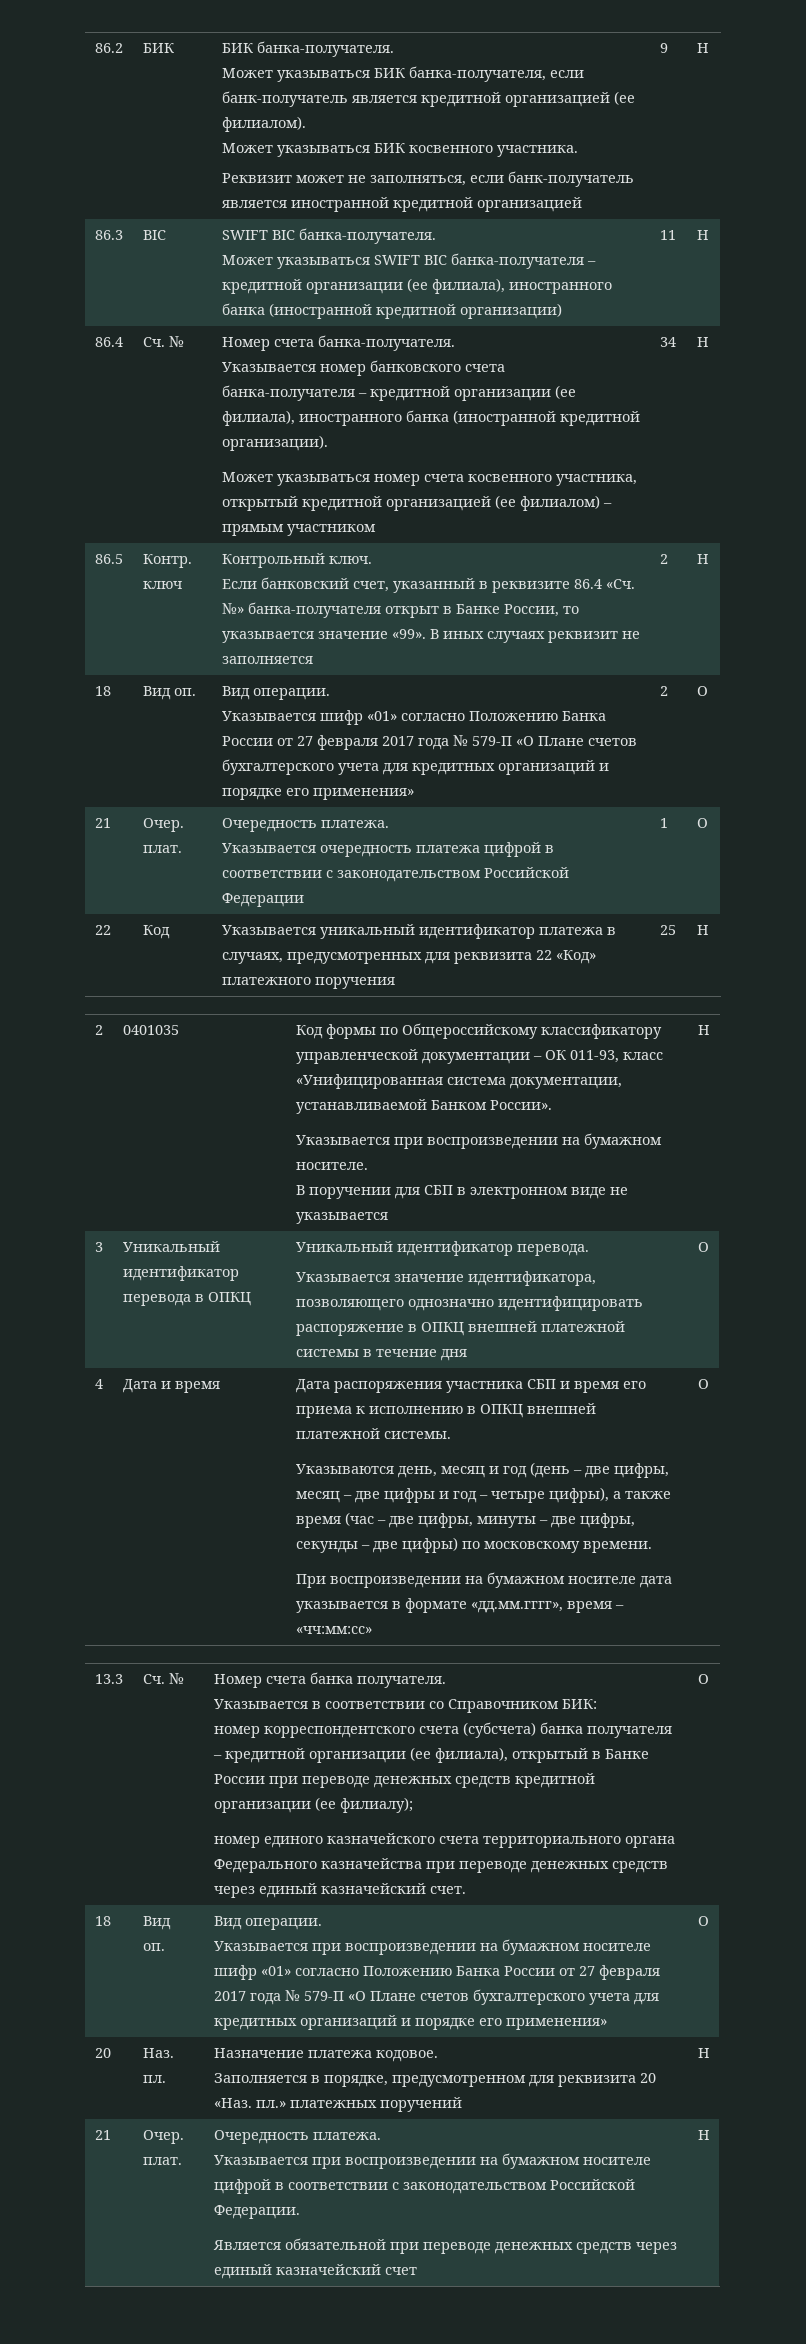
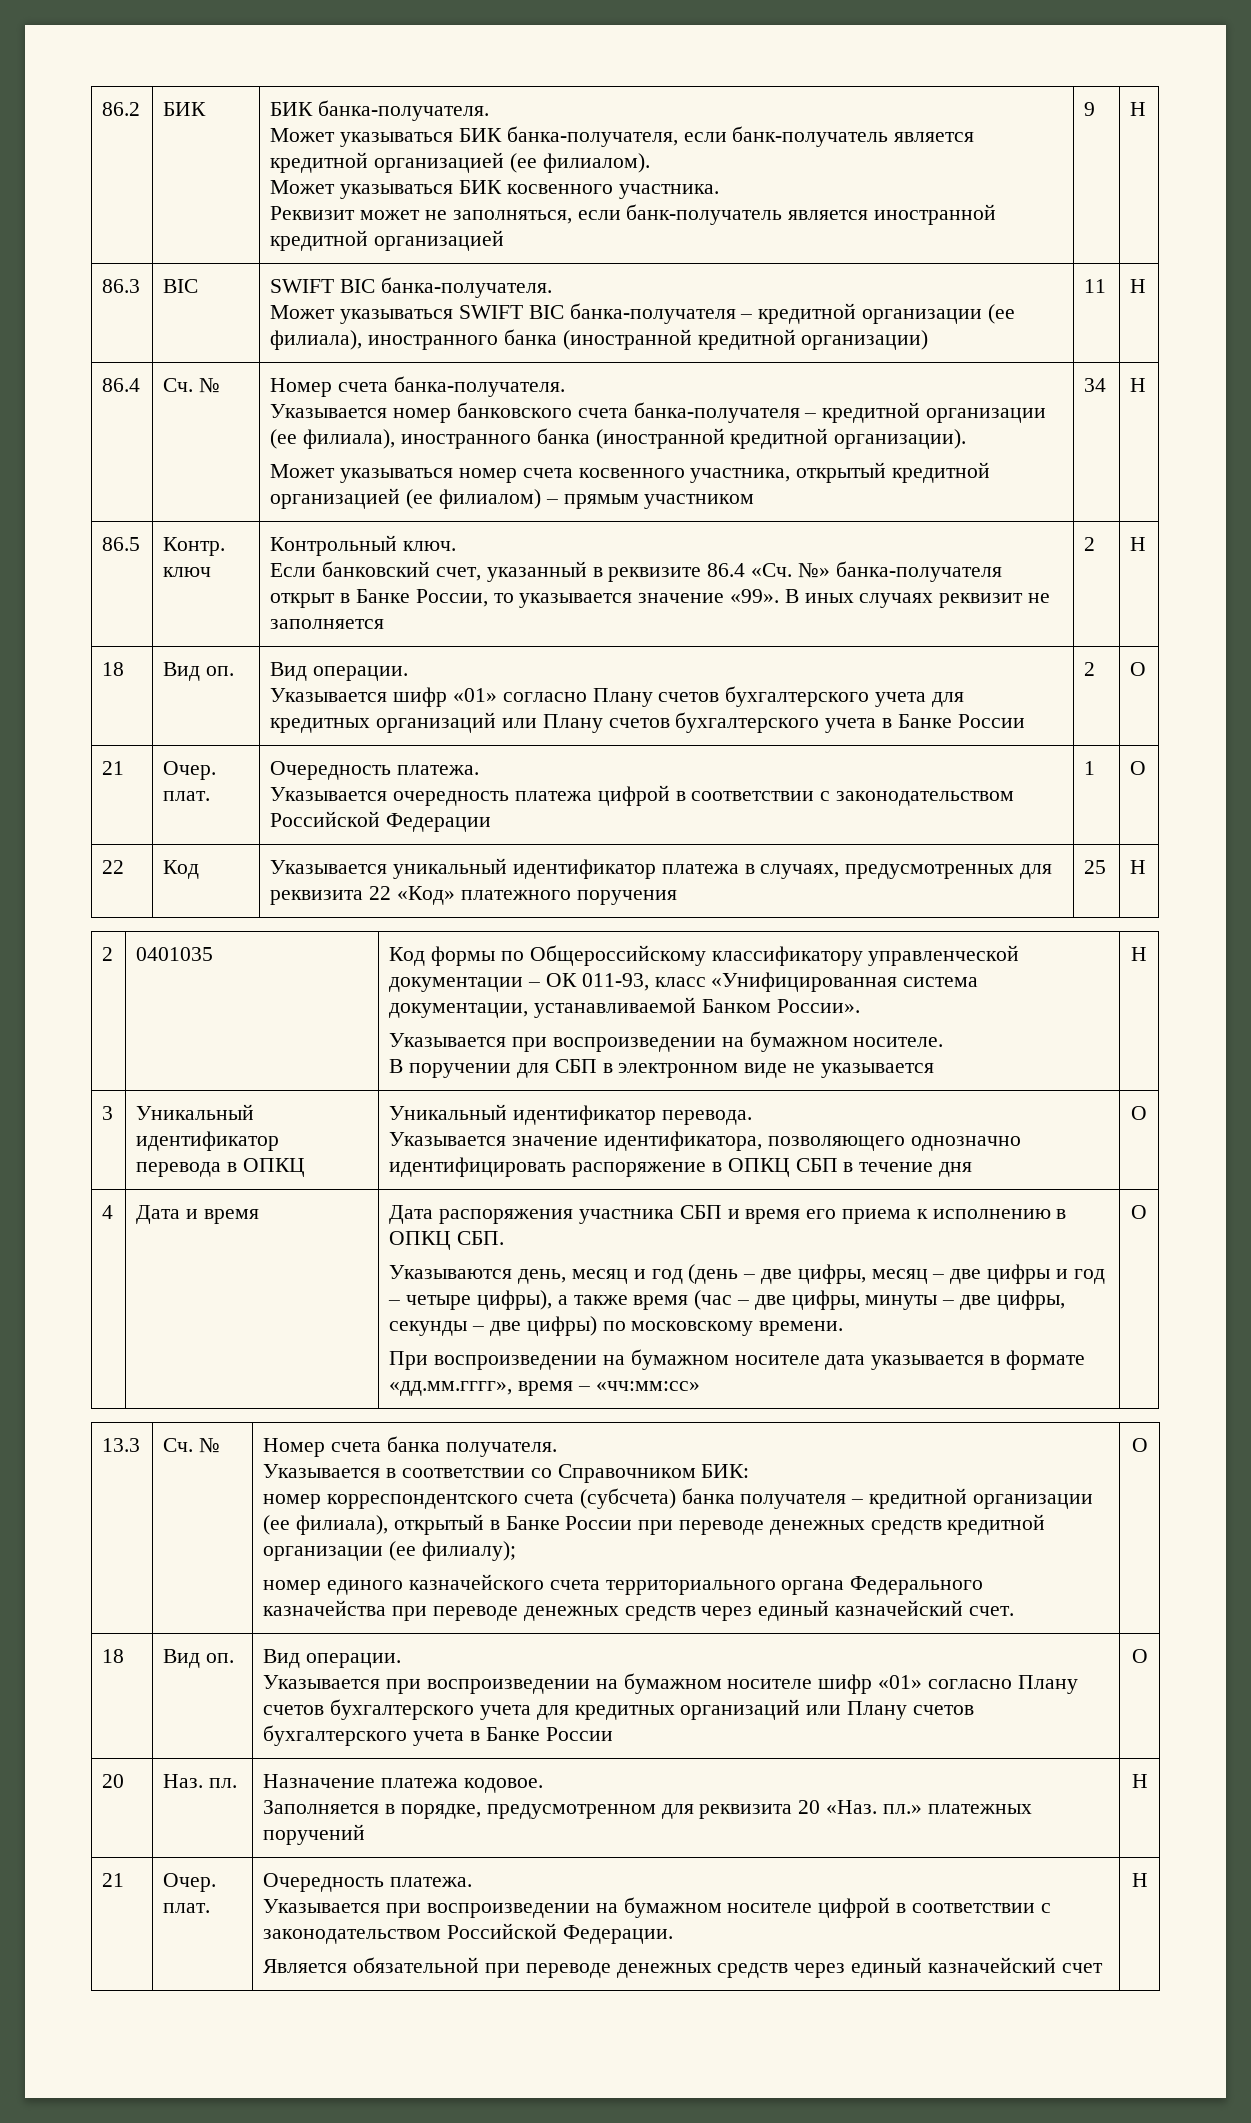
[468,711,606,721] [221,735,637,750] [221,759,609,775] [221,788,414,800] Положению Банка России от 27 февраля 2017 года № 579-П «О Плане счетов бухгалтерского учета для кредитных организаций и порядке его применения» -> [592,686,964,707] [270,712,1025,733] Плану счетов бухгалтерского учета для кредитных организаций или Плану счетов бухгалтерского учета в Банке России
[467,1321,625,1332] [295,1349,359,1357] внешней платежной системы -> [795,1158,838,1172] СБП
[526,1403,596,1414] [295,1428,451,1439] внешней платежной системы. -> [457,1231,505,1245] СБП.
[362,1965,660,1980] [213,1989,659,2005] [213,2015,607,2030] Положению Банка России от 27 февраля 2017 года № 579-П «О Плане счетов бухгалтерского учета для кредитных организаций и порядке его применения» -> [1017,1675,1078,1694] [263,1699,974,1720] [263,1725,613,1746] Плану счетов бухгалтерского учета для кредитных организаций или Плану счетов бухгалтерского учета в Банке России

